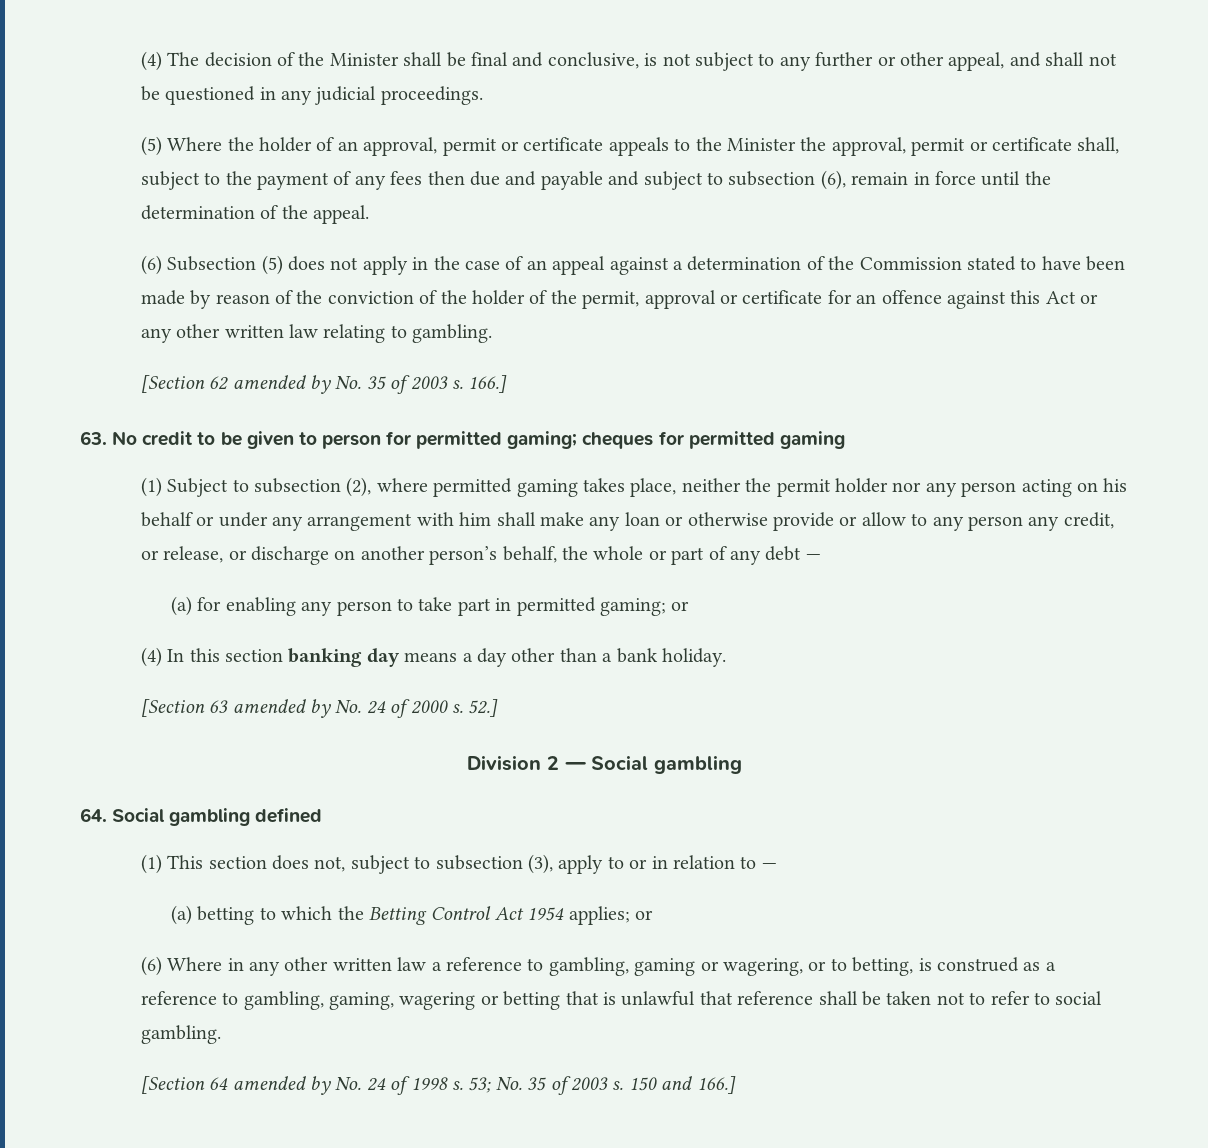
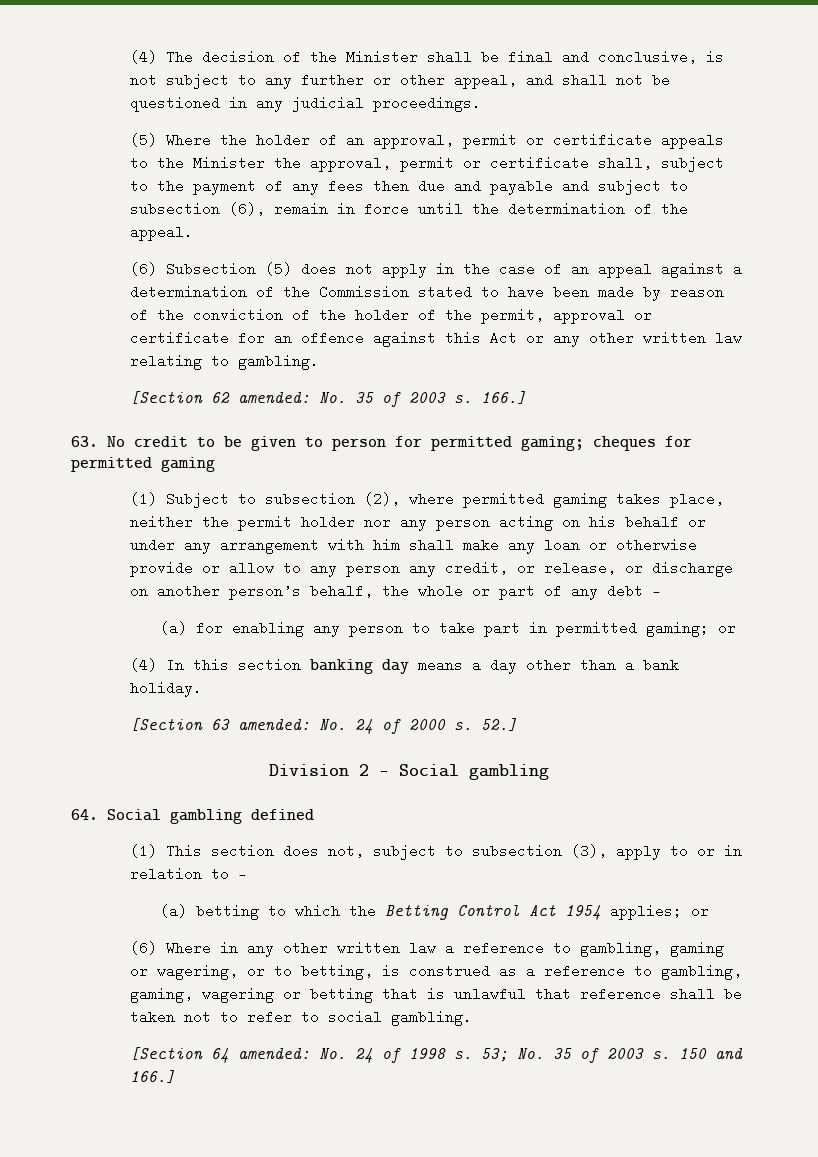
[232,375,331,394] amended by -> [238,391,311,403] amended:
[232,699,331,718] amended by -> [238,718,311,730] amended:
[232,1076,331,1095] amended by -> [238,1047,311,1059] amended:

